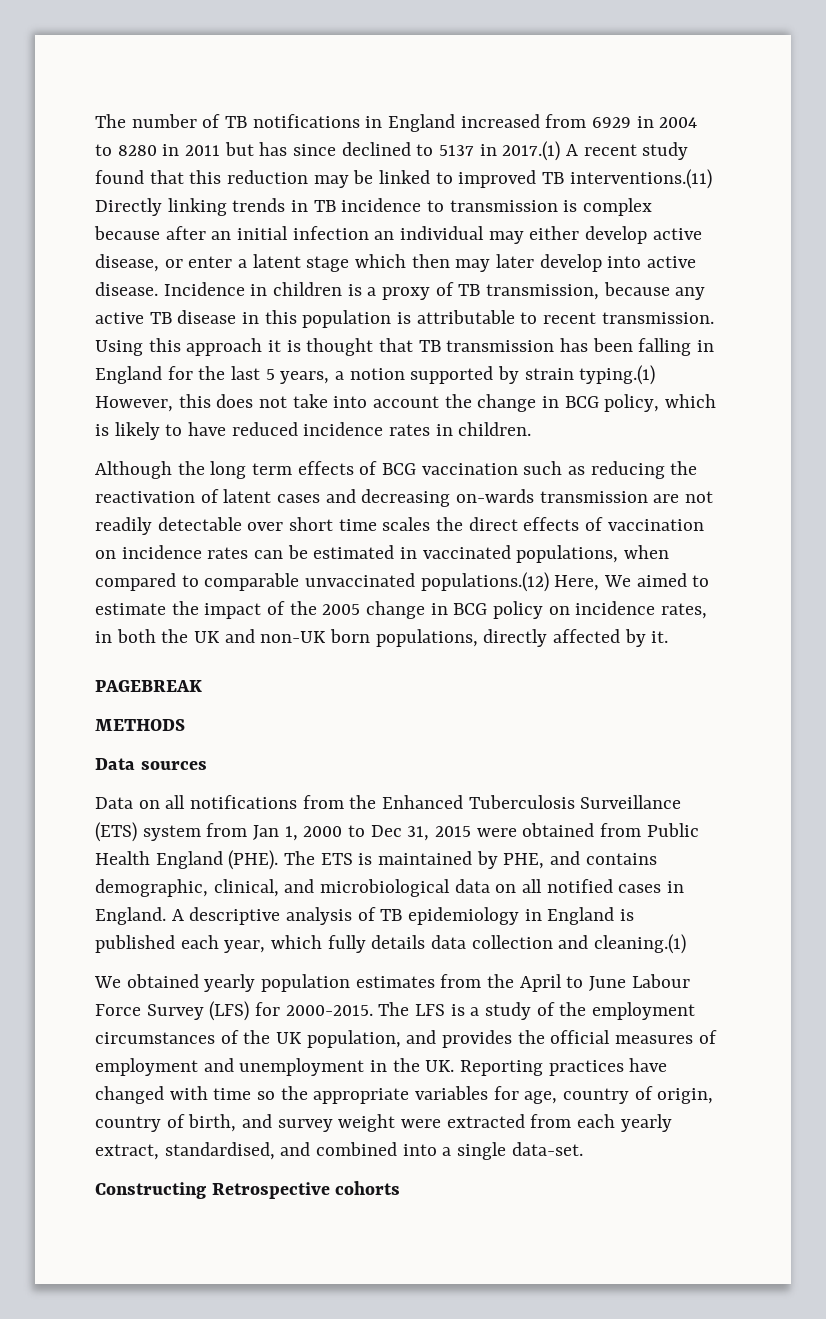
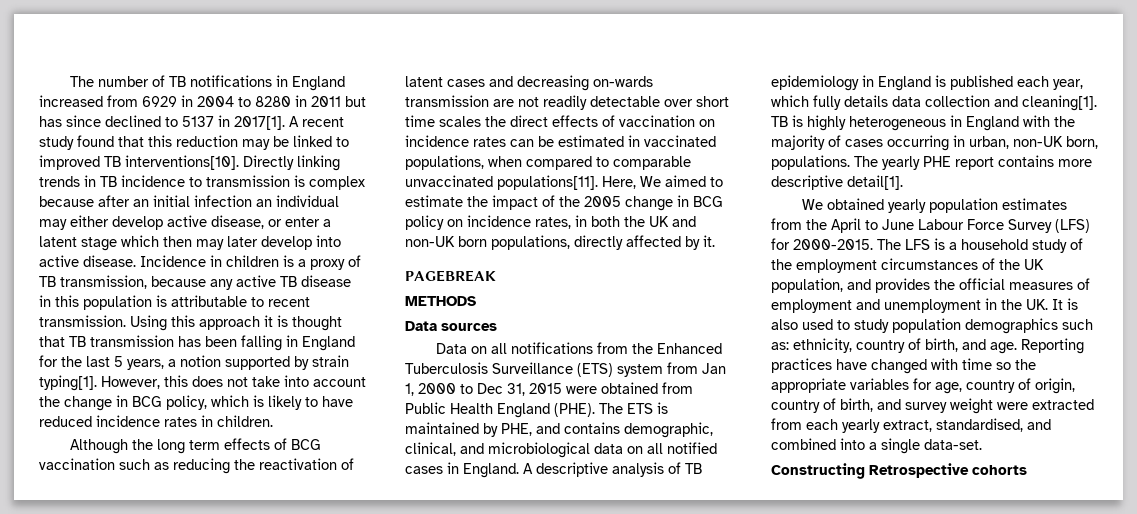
[502,141,561,161] 2017.(1) -> [234,116,285,130] 2017[1].
[569,169,712,189] interventions.(11) -> [125,155,239,170] interventions[10].
[579,365,656,385] typing.(1) -> [39,375,97,391] typing[1].
[420,572,549,592] populations.(12) -> [497,175,598,190] populations[11].
[594,934,687,954] cleaning.(1) -> [1022,95,1097,111] [771,115,1075,131] [771,135,1098,151] [771,155,1092,170] [771,175,903,190] cleaning[1]. TB is highly heterogeneous in England with the majority of cases occurring in urban, non-UK born, populations. The yearly PHE report contains more descriptive detail[1].
(480, 1011) none -> [961,239,1028,250] household
(455, 1066) none -> [1052,298,1078,310] [771,318,1093,334] [771,338,1017,354] It is also used to study population demographics such as: ethnicity, country of birth, and age.

